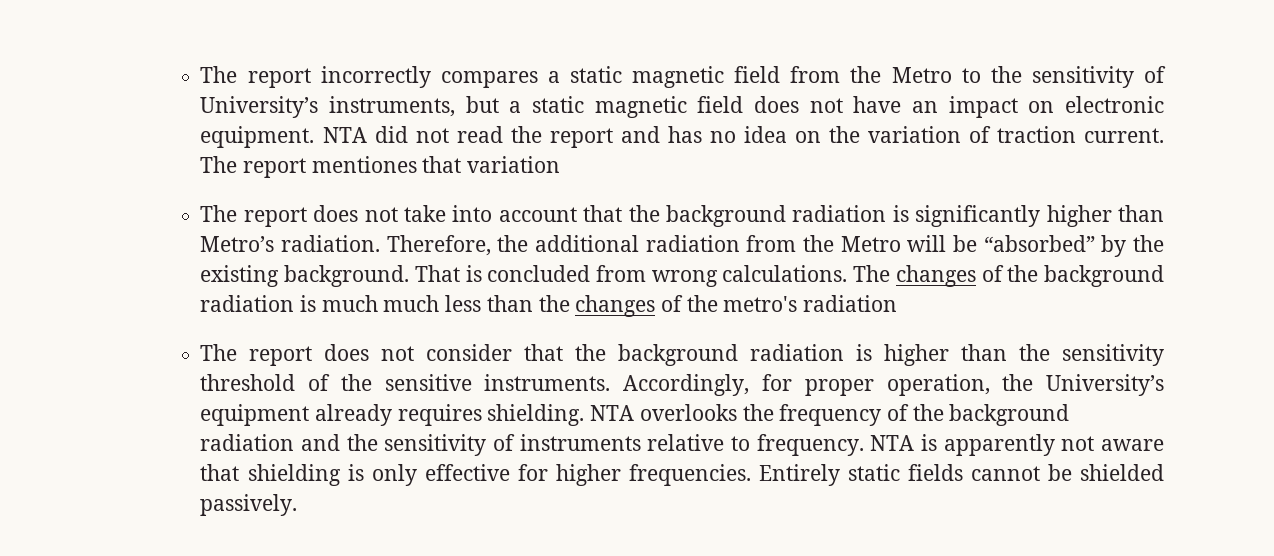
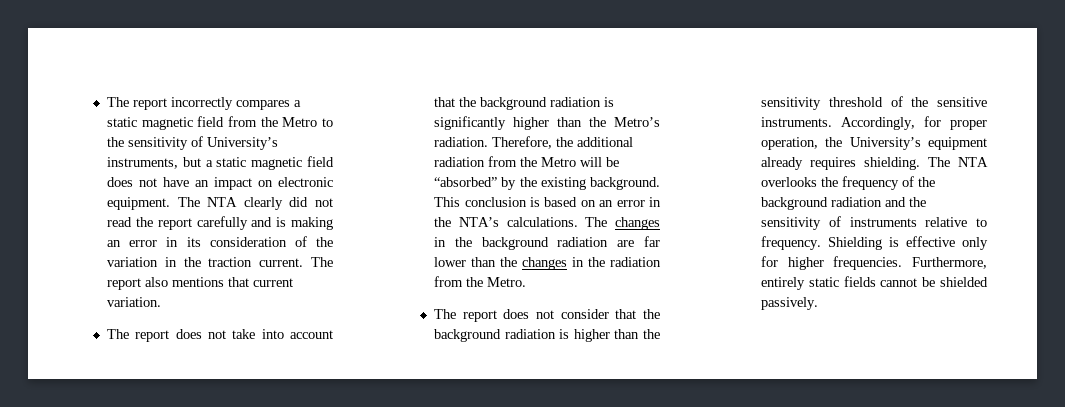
[322,127,367,143] NTA -> [177,197,283,210] The NTA clearly
[620,126,1164,143] [200,156,561,178] and has no idea on the variation of traction current. The report mentiones that variation -> [196,216,333,230] [107,236,333,247] [107,257,333,267] [107,277,294,290] [107,297,162,307] carefully and is making an error in its consideration of the variation in the traction current. The report also mentions that current variation.
(1164, 213) none -> [589,117,607,127] the
[414,265,718,287] That is concluded from wrong -> [434,197,661,207] [434,217,499,227] This conclusion is based on an error in the NTA’s
[981,265,1165,287] [200,295,897,317] of the background radiation is much much less than the changes of the metro's radiation -> [434,236,660,250] [434,257,661,270] [434,276,527,287] in the background radiation are far lower than the changes in the radiation from the Metro.
(585, 415) none -> [928,157,951,167] The
[870,434,1164,456] [200,464,510,486] NTA is apparently not aware that shielding is only effective -> [828,236,988,250] Shielding is effective only
[758,464,840,486] Entirely -> [912,257,987,269] [761,277,806,290] Furthermore, entirely

